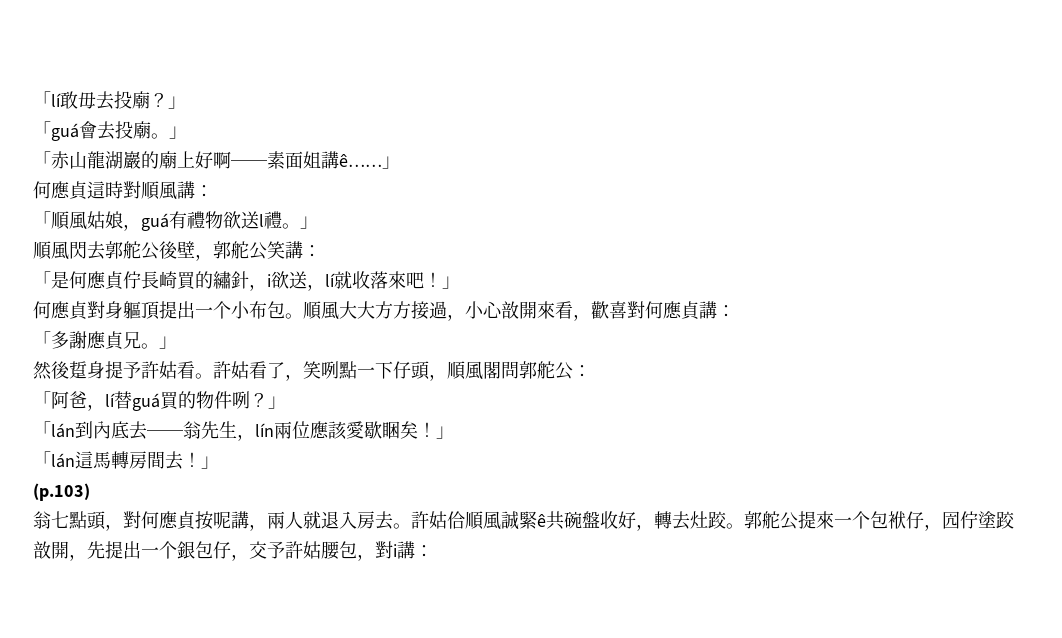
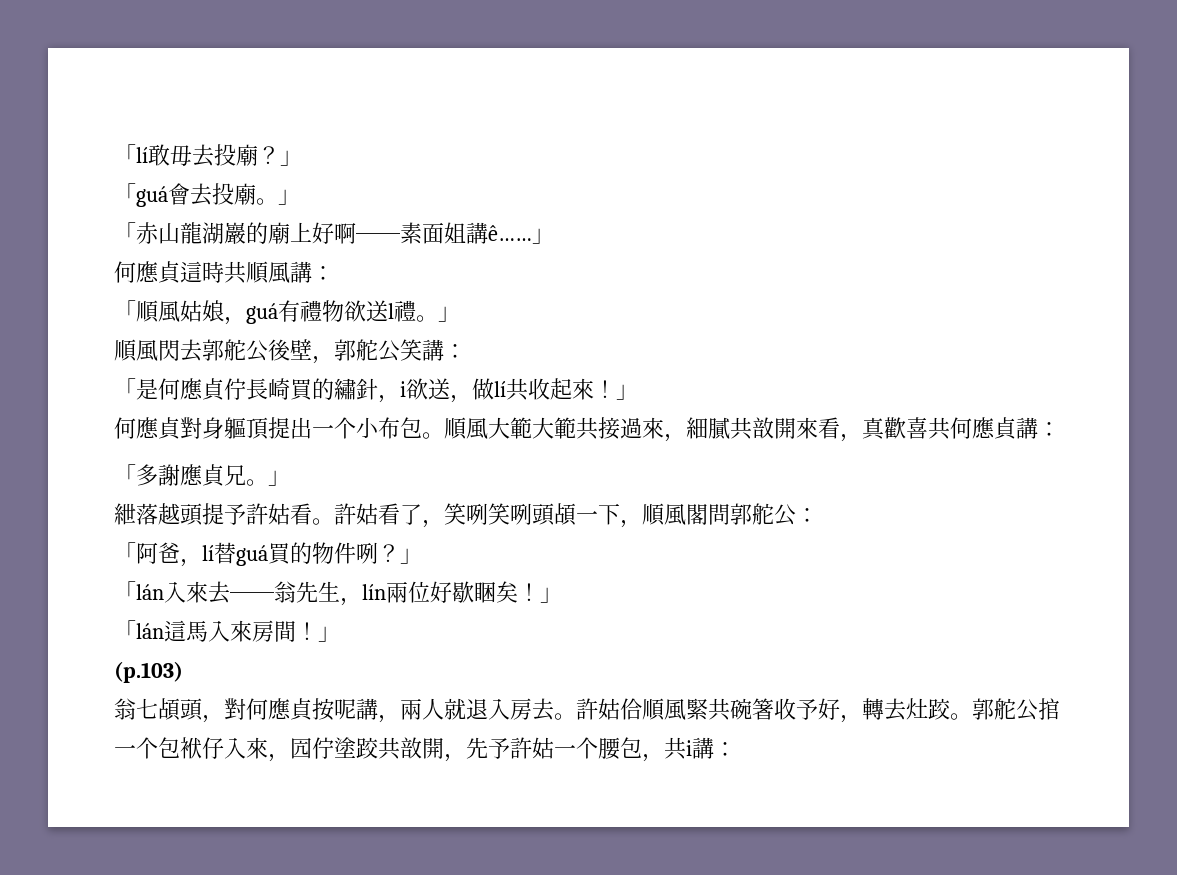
[123,181,141,199] 對 -> [224,261,246,284] 共
[325,271,424,289] lí就收落來吧 -> [472,378,594,401] 做lí共收起來
[357,301,502,321] 大方方接過，小心 -> [510,417,752,442] 範大範共接過來，細膩共
[591,301,645,319] 歡喜對 -> [862,417,950,440] 真歡喜共
[33,361,105,380] 然後踅身 -> [114,503,203,526] 紲落越頭
[339,361,430,380] 點一下仔頭 -> [488,503,620,526] 笑咧頭頕一下
[75,421,129,439] 到內底 -> [164,581,208,603] 入來
[310,421,364,440] 應該愛 -> [430,581,452,603] 好
[111,451,183,470] 轉房間去 -> [208,620,296,642] 入來房間
[69,511,87,529] 點 -> [158,698,180,721] 頕
[501,511,618,530] 誠緊ê共碗盤收 -> [686,698,818,721] 緊共碗箸收予
[798,511,834,529] 提來 -> [1038,698,1060,720] 捾
(924, 520) none -> [224,737,268,759] 入來
(1015, 520) none -> [378,737,400,760] 共
[105,541,393,561] 提出一个銀包仔，交予許姑腰包，對 -> [488,737,686,762] 予許姑一个腰包，共

